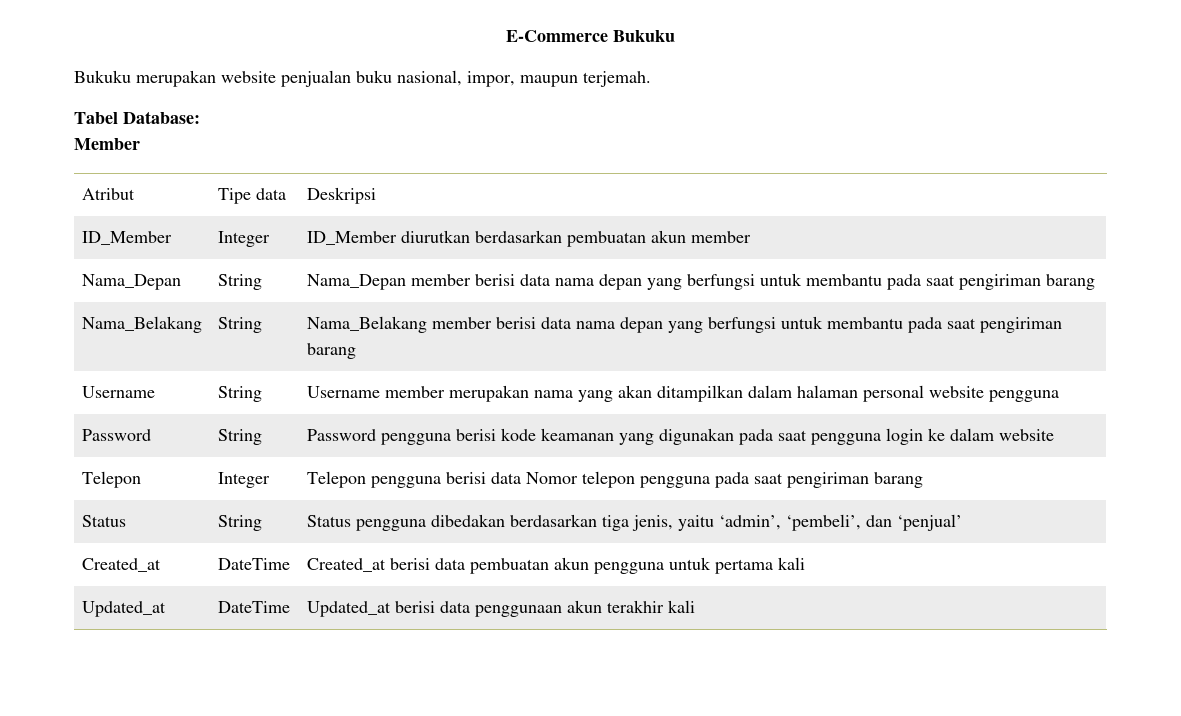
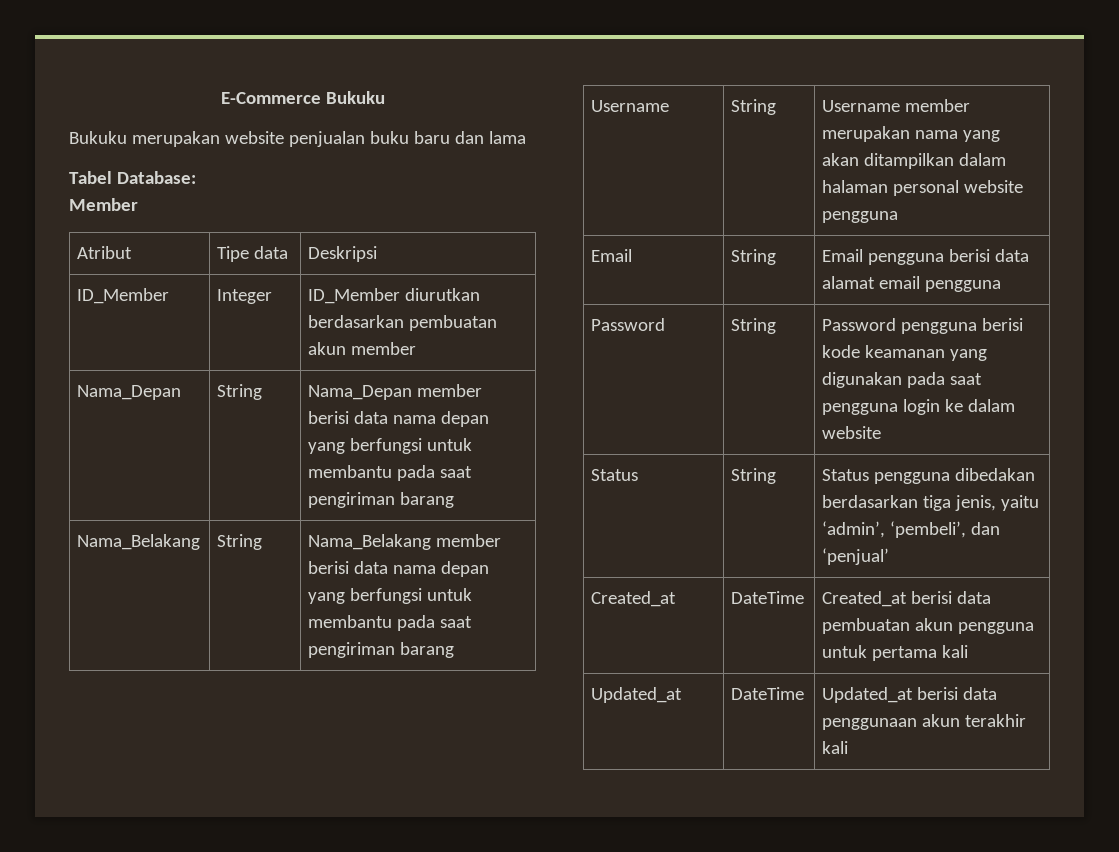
[397,70,651,87] nasional, impor, maupun terjemah. -> [413,131,526,144] baru dan lama
(1059, 396) none -> [591,249,633,262] [731,249,777,265] [822,249,1030,265] [822,276,1002,292] // Email | String | Email pengguna berisi data alamat email pengguna
[81,471,141,488] [217,472,270,488] [306,471,923,488] // Telepon | Integer | Telepon pengguna berisi data Nomor telepon pengguna pada saat pengiriman barang -> (882, 432) none

